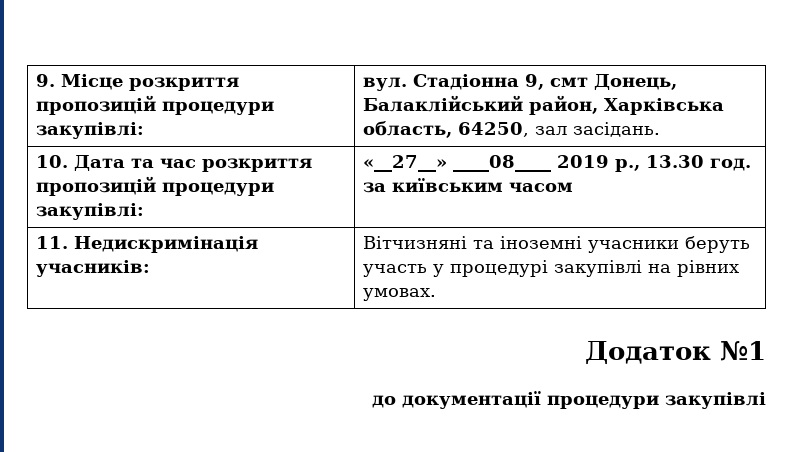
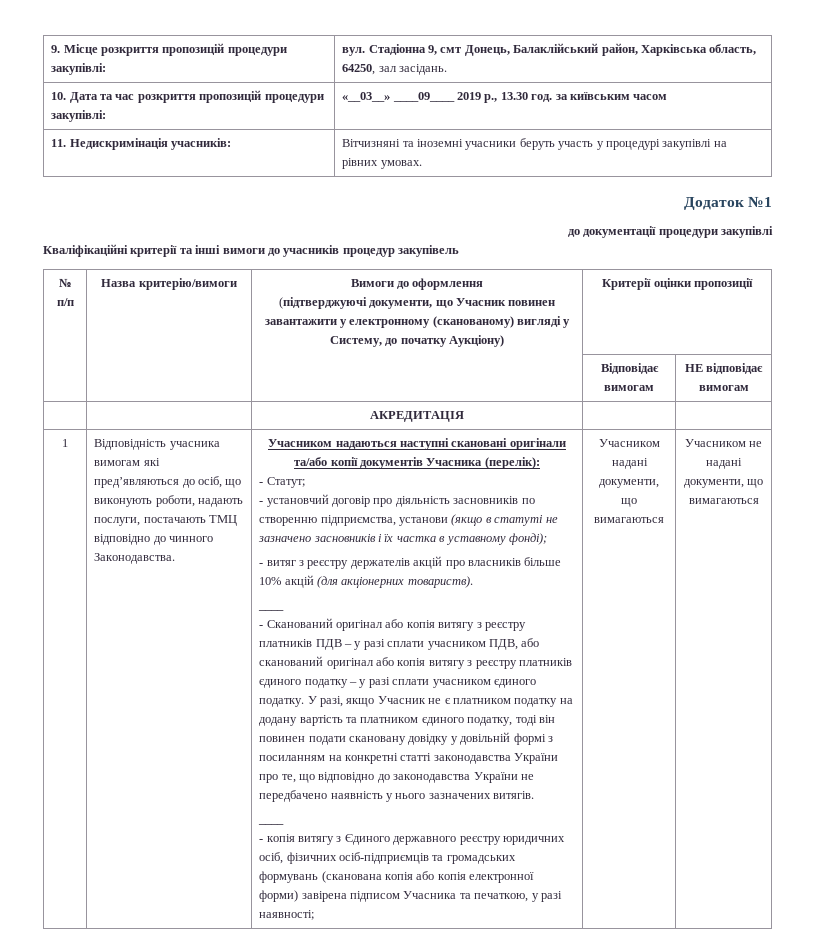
[362,155,551,172] «__27__» ____08____ -> [342,92,455,102] «__03__» ____09____
(766, 400) none -> [43,244,459,257] [58,278,72,287] [56,298,74,306] [101,278,237,290] [350,278,484,290] [278,297,556,309] [264,316,571,328] [329,335,505,347] [602,278,753,290] [600,363,659,374] [604,385,654,391] [684,363,764,374] [698,385,749,391] [370,411,464,422] [62,439,68,447] [94,439,220,450] [94,458,160,466] [94,476,242,488] [94,495,244,507] [94,515,238,526] [94,534,214,545] [94,553,176,564] [268,438,566,450] [294,457,540,469] [259,477,305,488] [259,494,535,507] [259,514,558,526] [258,533,547,545] [259,556,562,569] [259,575,473,588] [258,609,285,611] [259,618,526,631] [259,638,540,650] [259,656,572,669] [259,677,536,688] [259,696,573,707] [259,715,555,726] [259,732,553,745] [259,753,559,764] [259,772,534,783] [259,790,535,802] [258,823,285,825] [259,834,565,845] [259,852,516,864] [259,871,535,883] [259,890,562,902] [259,910,315,920] [598,439,660,447] [611,458,648,469] [599,479,659,488] [621,498,637,507] [594,517,664,523] [684,439,763,447] [706,458,742,469] [683,479,764,488] [688,498,759,504] // Кваліфікаційні критерії та інші вимоги до учасників процедур закупівель // № п/п | Назва критерію/вимоги | Вимоги до оформлення // (підтверджуючі документи, що Учасник повинен завантажити у електронному (сканованому) вигляді у Систему, до початку Аукціону) | Критерії оцінки пропозиції // | | | Відповідає вимогам | НЕ відповідає вимогам // | | АКРЕДИТАЦІЯ | | // 1 | Відповідність учасника вимогам які пред’являються до осіб, що виконують роботи, надають послуги, постачають ТМЦ відповідно до чинного Законодавства. | Учасником надаються наступні скановані оригінали та/або копії документів Учасника (перелік): // - Статут; // - установчий договір про діяльність засновників по створенню підприємства, установи (якщо в статуті не зазначено засновників і їх частка в уставному фонді); // - витяг з реєстру держателів акцій про власників більше 10% акцій (для акціонерних товариств). // ____ // - Сканований оригінал або копія витягу з реєстру платників ПДВ – у разі сплати учасником ПДВ, або сканований оригінал або копія витягу з реєстру платників єдиного податку – у разі сплати учасником єдиного податку. У разі, якщо Учасник не є платником податку на додану вартість та платником єдиного податку, тоді він повинен подати скановану довідку у довільній формі з посиланням на конкретні статті законодавства України про те, що відповідно до законодавства України не передбачено наявність у нього зазначених витягів. // ____ // - копія витягу з Єдиного державного реєстру юридичних осіб, фізичних осіб-підприємців та громадських формувань (сканована копія або копія електронної форми) завірена підписом Учасника та печаткою, у разі наявності; | Учасником надані документи, що вимагаються | Учасником не надані документи, що вимагаються

